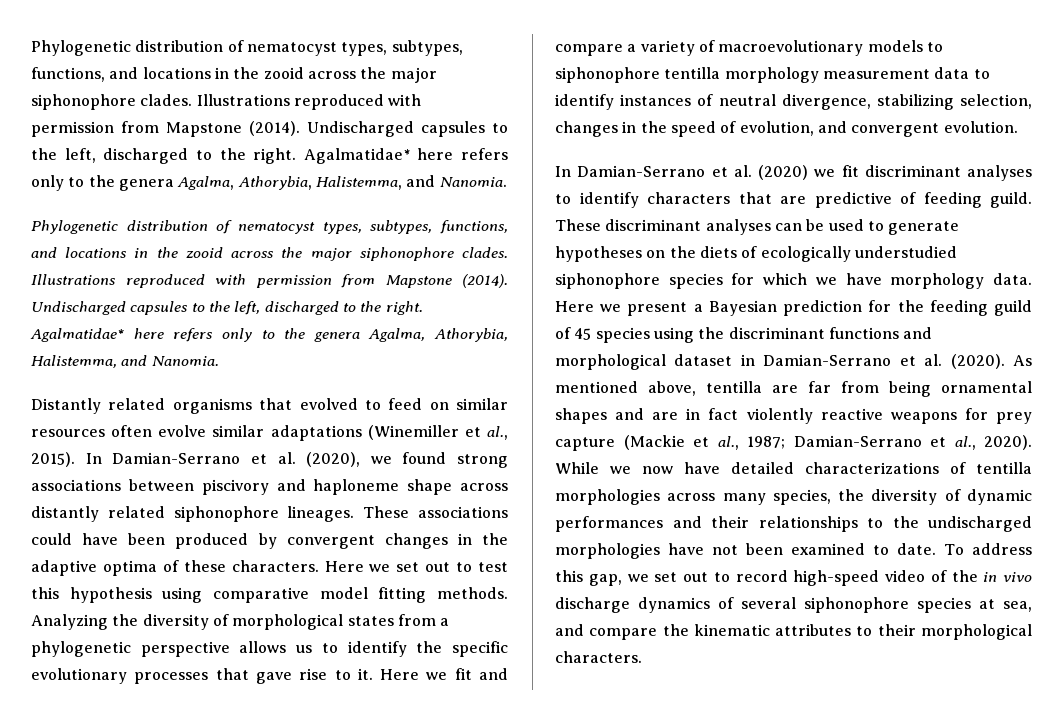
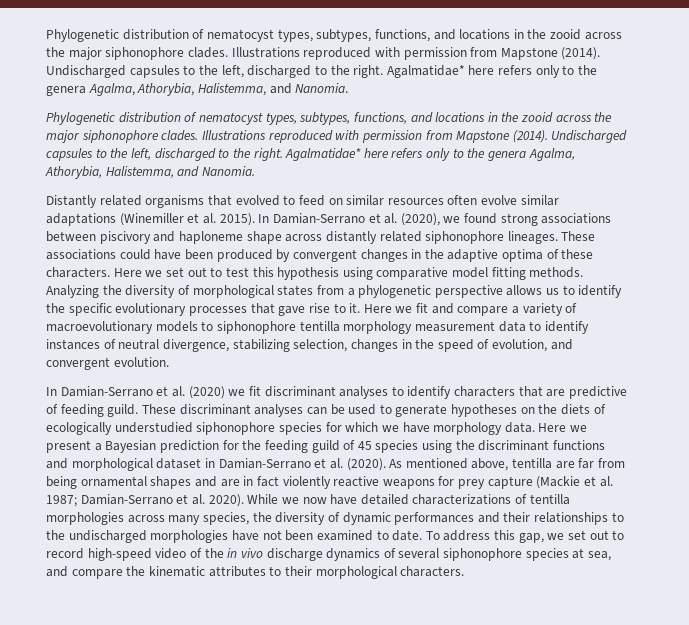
[487,426,509,440] al., -> [202,213,216,224] al.
[717,436,739,450] al., -> [599,476,613,487] al.
[954,436,976,450] al., -> [191,494,205,505] al.

